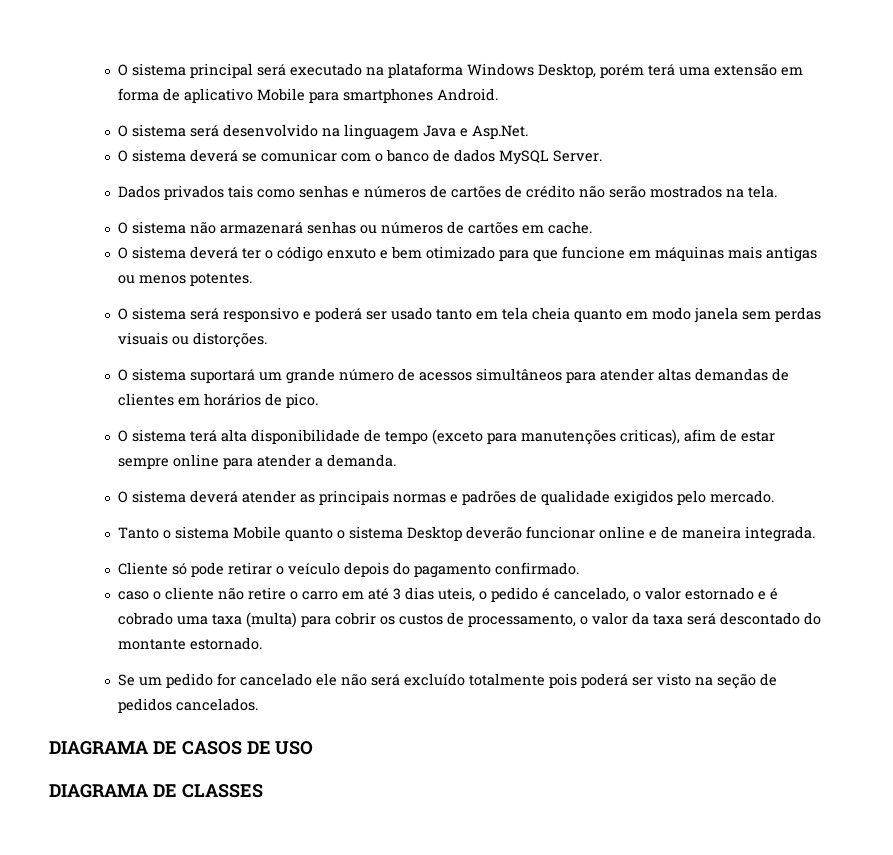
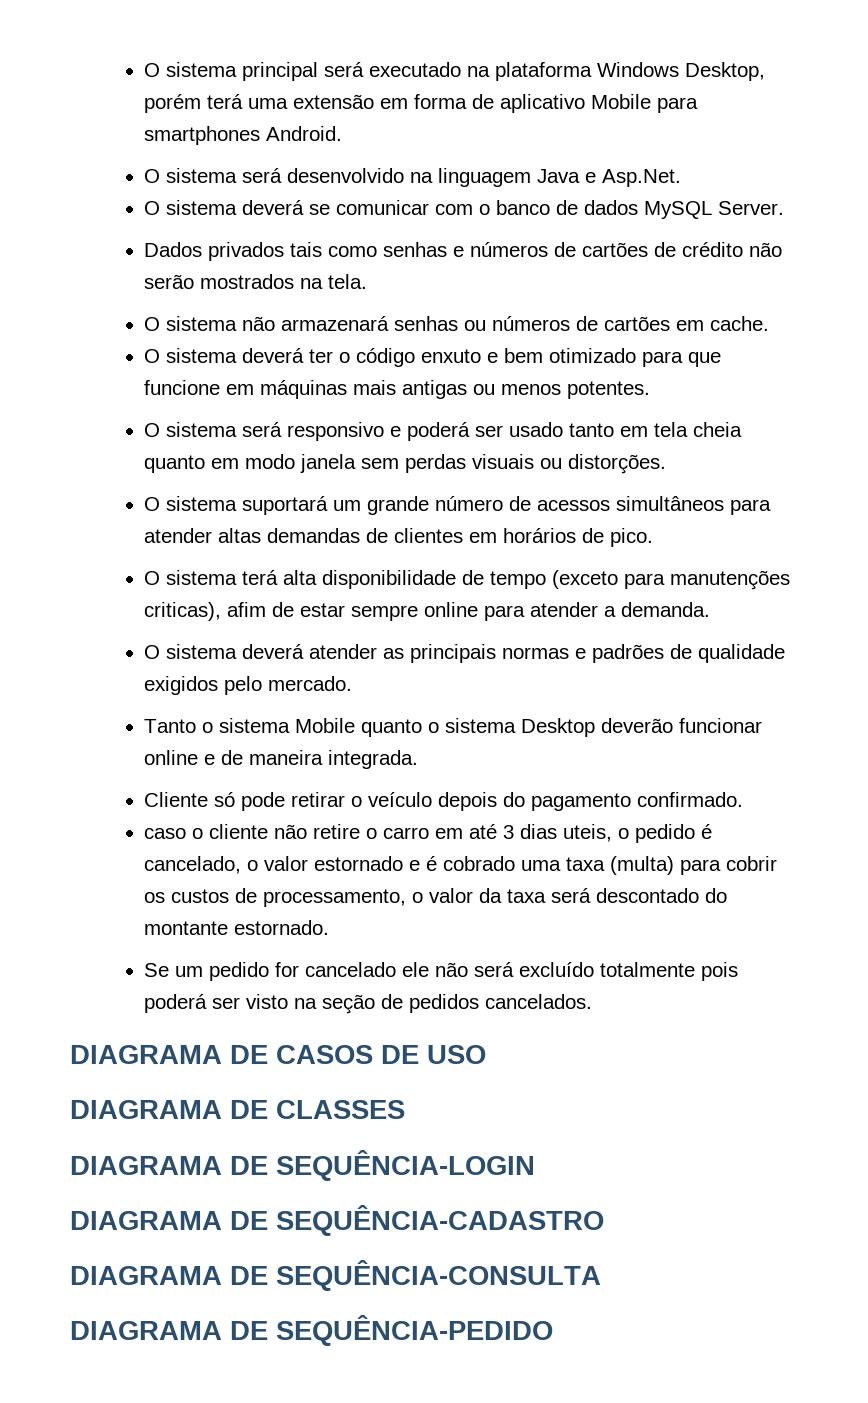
(263, 791) none -> [70,1150,535,1181] [70,1205,604,1236] [70,1260,601,1291] [70,1315,553,1346] // DIAGRAMA DE SEQUÊNCIA-LOGIN // DIAGRAMA DE SEQUÊNCIA-CADASTRO // DIAGRAMA DE SEQUÊNCIA-CONSULTA // DIAGRAMA DE SEQUÊNCIA-PEDIDO

